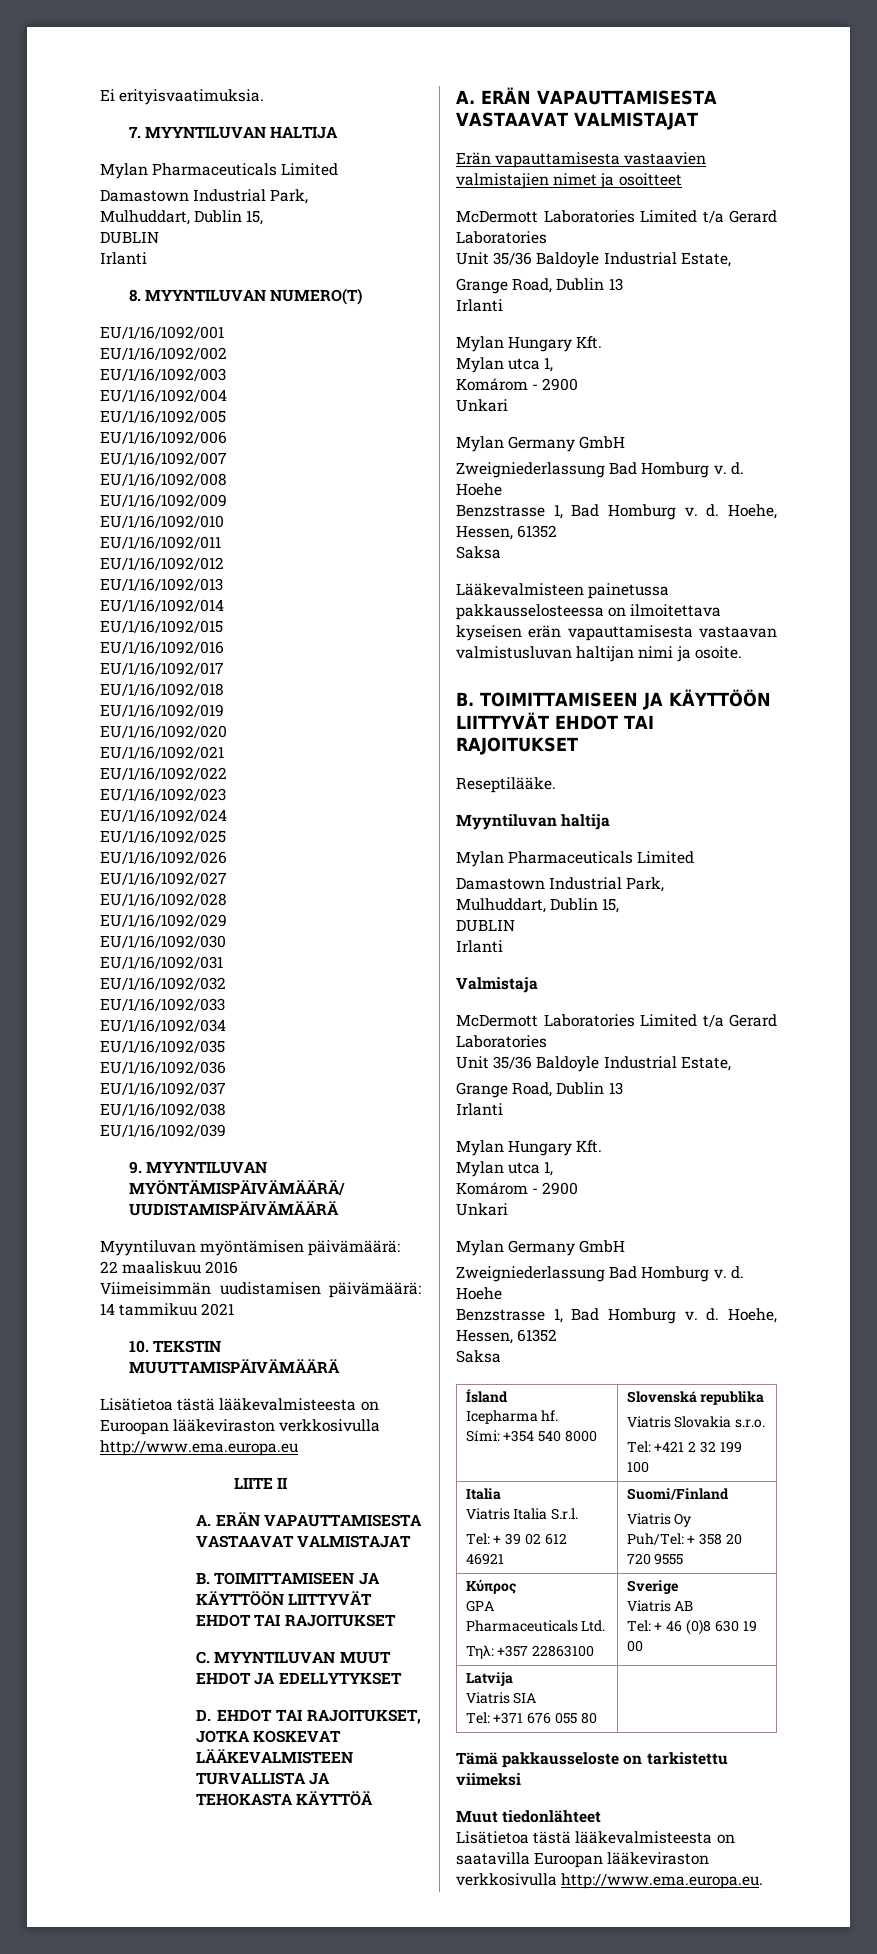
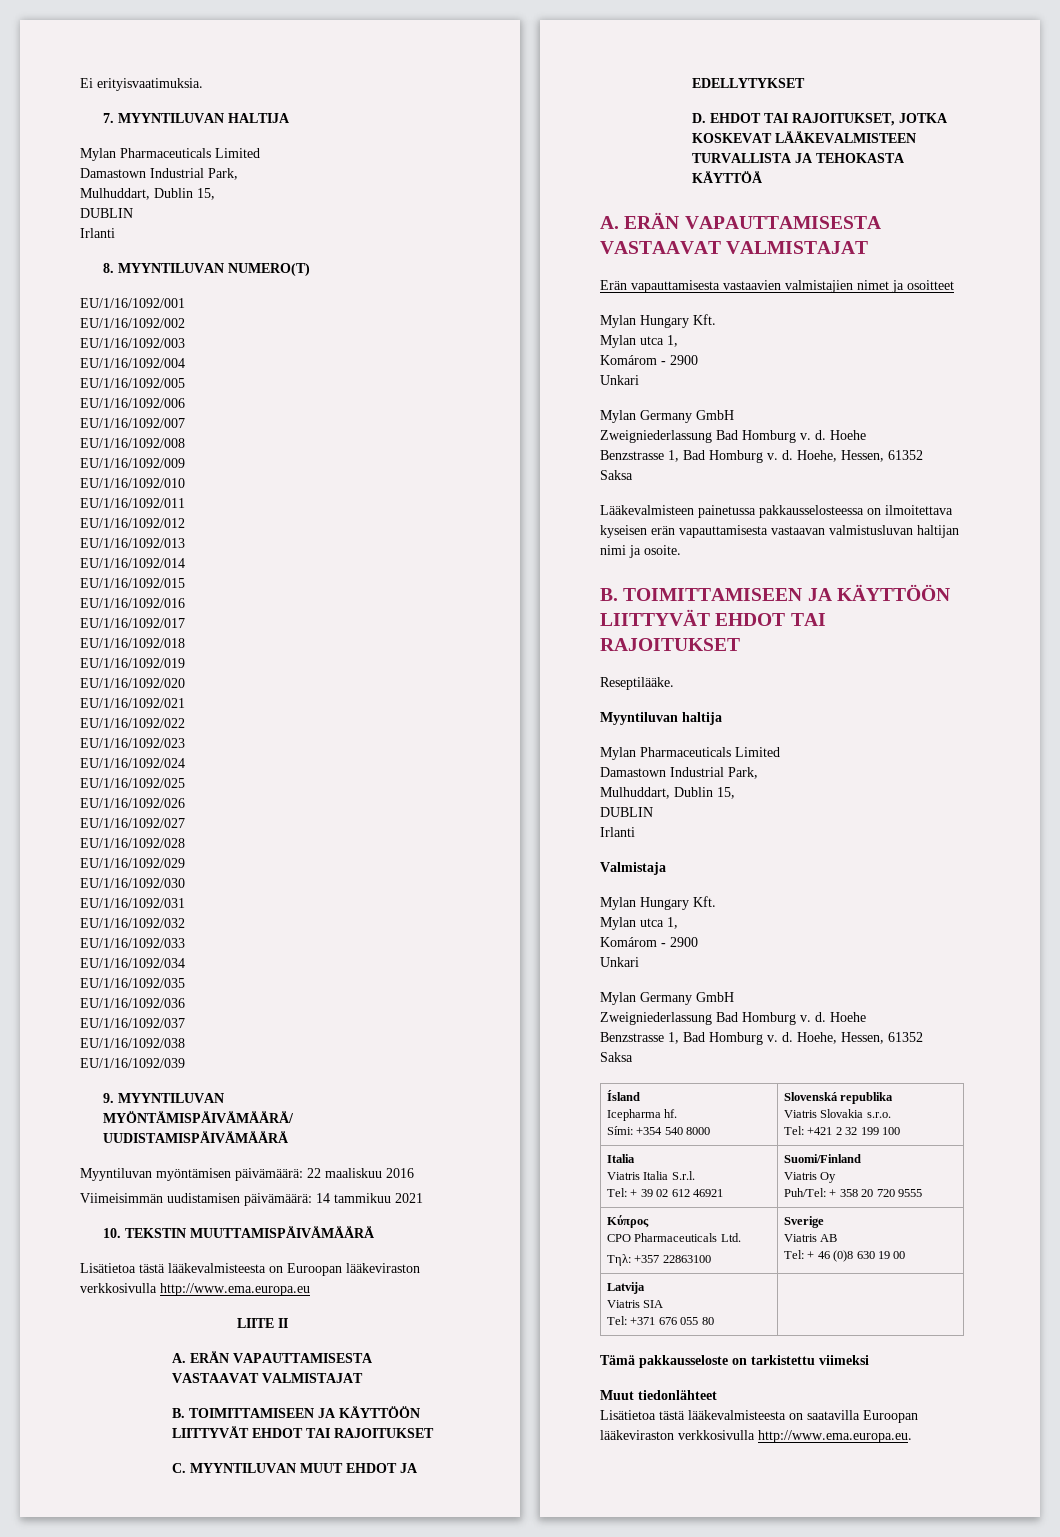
[456,210,777,223] [456,231,547,244] [456,252,731,268] [456,278,623,294] [456,299,503,312] // McDermott Laboratories Limited t/a Gerard Laboratories // Unit 35/36 Baldoyle Industrial Estate, // Grange Road, Dublin 13 // Irlanti -> (954, 285) none
[456,1014,777,1027] [456,1035,547,1048] [456,1056,731,1072] [456,1082,623,1098] [456,1103,503,1116] // McDermott Laboratories Limited t/a Gerard Laboratories // Unit 35/36 Baldoyle Industrial Estate, // Grange Road, Dublin 13 // Irlanti -> (666, 868) none
[465,1600,494,1612] GPA -> [607,1234,632,1242] CPO

